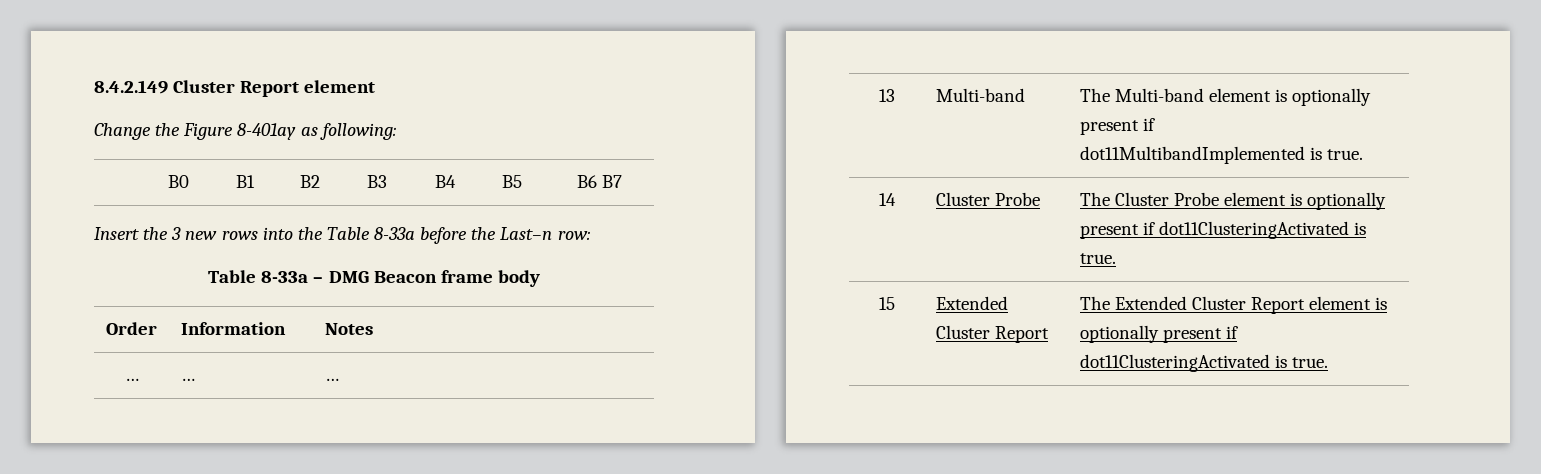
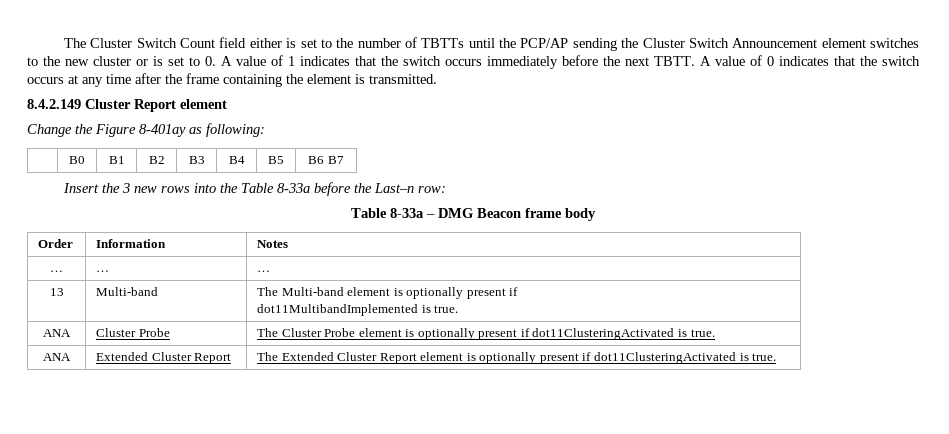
(94, 87) none -> [63,37,919,51] [27,55,920,69] [27,73,437,87] The Cluster Switch Count field either is set to the number of TBTTs until the PCP/AP sending the Cluster Switch Announcement element switches to the new cluster or is set to 0. A value of 1 indicates that the switch occurs immediately before the next TBTT. A value of 0 indicates that the switch occurs at any time after the frame containing the element is transmitted. //
[879,193,896,206] 14 -> [43,329,71,337] ANA
[879,297,895,310] 15 -> [43,353,71,361] ANA

